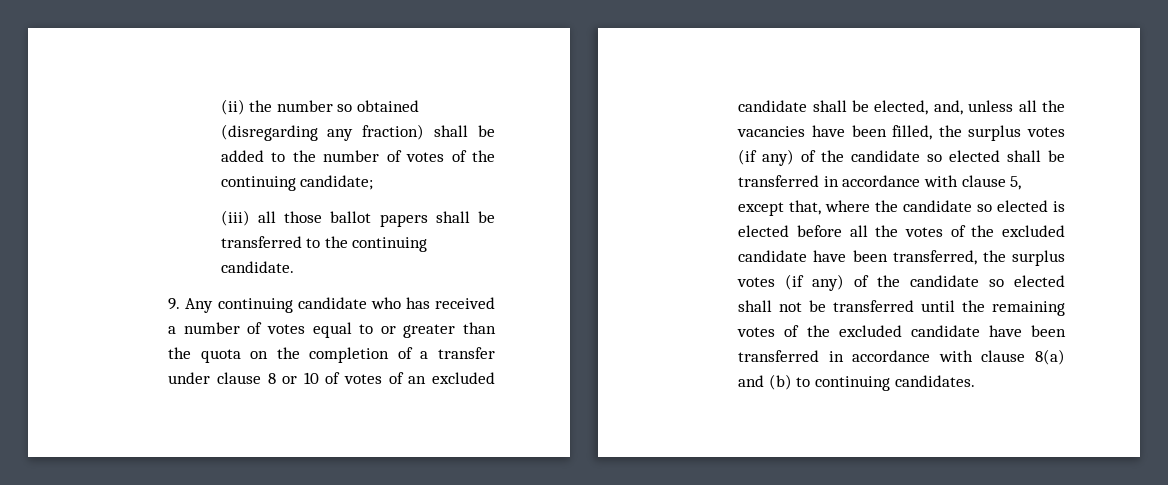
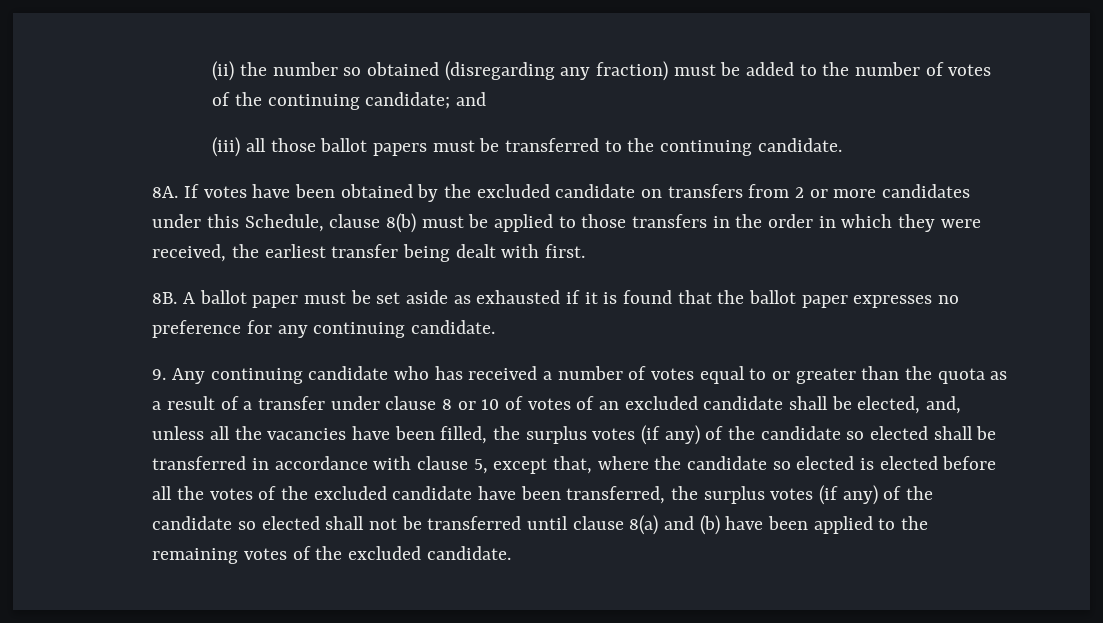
[434,125,469,137] shall -> [673,64,716,76] must
(374, 182) none -> [456,92,487,106] and
[435,211,470,223] shall -> [432,140,475,152] must
(294, 267) none -> [152,184,970,202] [152,213,981,233] [152,244,585,262] [152,290,959,308] [152,320,495,338] // 8A. If votes have been obtained by the excluded candidate on transfers from 2 or more candidates under this Schedule, clause 8(b) must be applied to those transfers in the order in which they were received, the earliest transfer being dealt with first. // 8B. A ballot paper must be set aside as exhausted if it is found that the ballot paper expresses no preference for any continuing candidate.
[250,347,390,363] on the completion -> [990,371,1008,380] [152,396,215,410] as a result
(956, 306) none -> [572,515,896,535] clause 8(a) and (b) have been applied to
[910,325,1066,337] [738,349,1065,365] [738,374,975,391] candidate have been transferred in accordance with clause 8(a) and (b) to continuing candidates. -> [426,546,511,560] candidate.

